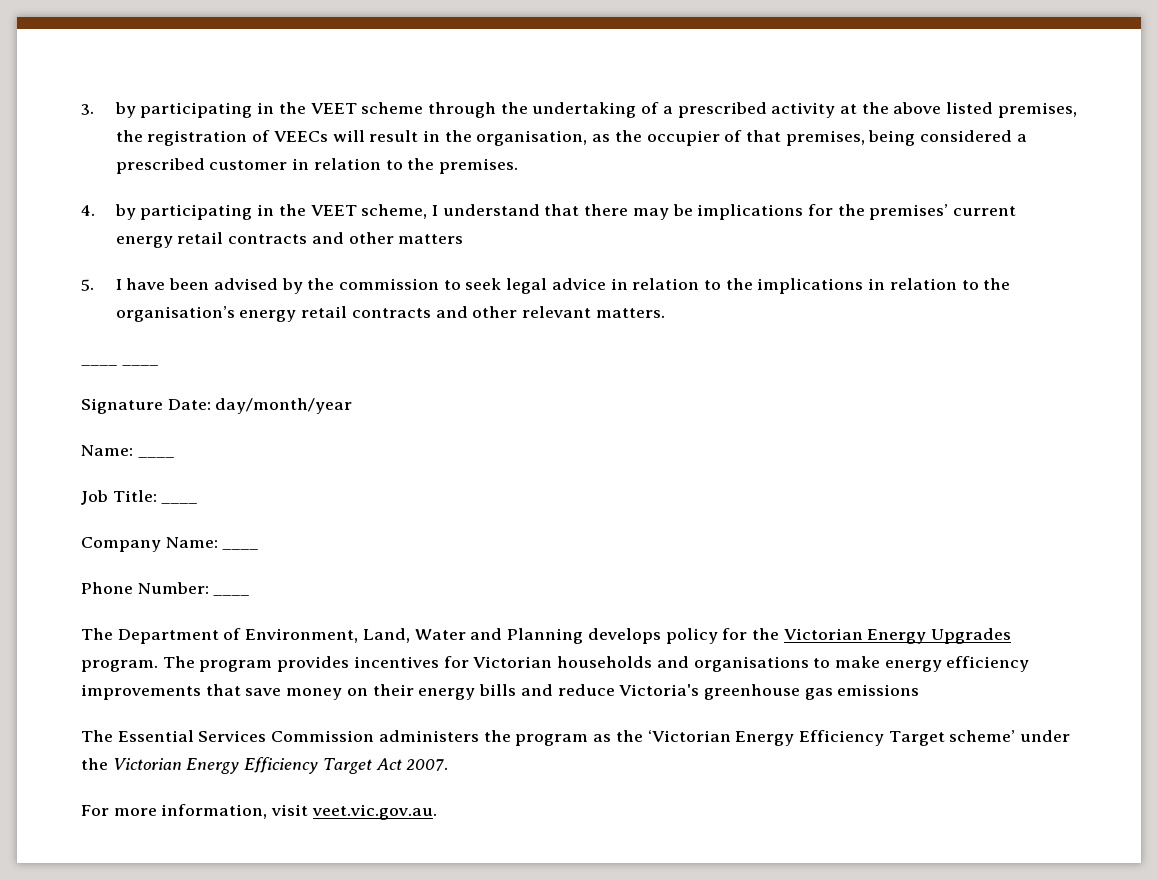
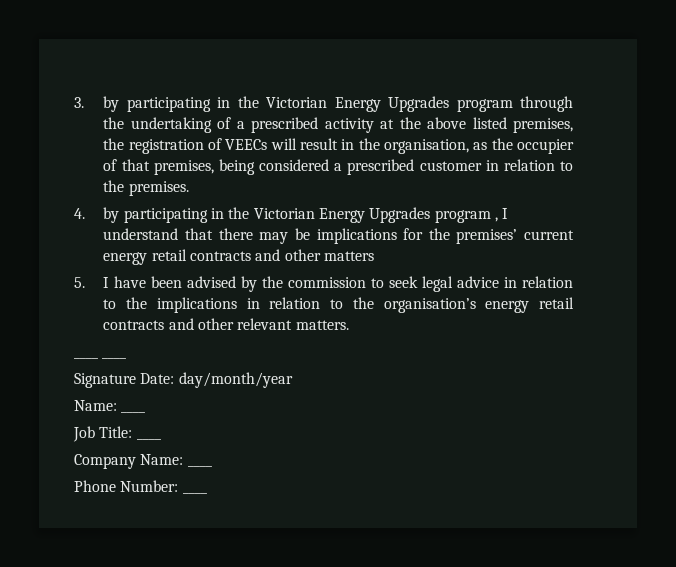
[310,102,424,114] VEET scheme -> [266,96,513,112] Victorian Energy Upgrades program
[310,204,428,219] VEET scheme, -> [253,207,499,223] Victorian Energy Upgrades program ,
[81,628,1012,644] [81,656,1030,672] [81,684,920,700] [81,730,1071,746] [81,757,449,774] [81,804,437,820] // The Department of Environment, Land, Water and Planning develops policy for the Victorian Energy Upgrades program. The program provides incentives for Victorian households and organisations to make energy efficiency improvements that save money on their energy bills and reduce Victoria's greenhouse gas emissions // The Essential Services Commission administers the program as the ‘Victorian Energy Efficiency Target scheme’ under the Victorian Energy Efficiency Target Act 2007. // For more information, visit veet.vic.gov.au. -> (207, 493) none

